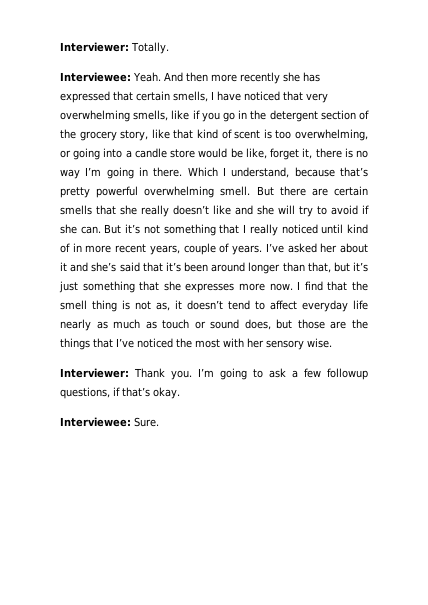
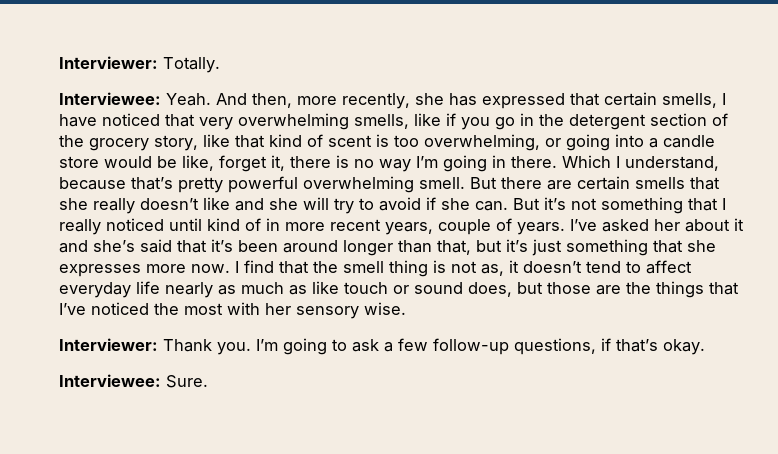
[185,72,280,84] then more recently -> [252,93,410,109] then, more recently,
(157, 325) none -> [312,281,339,294] like
[327,368,368,380] followup -> [433,338,509,355] follow-up

